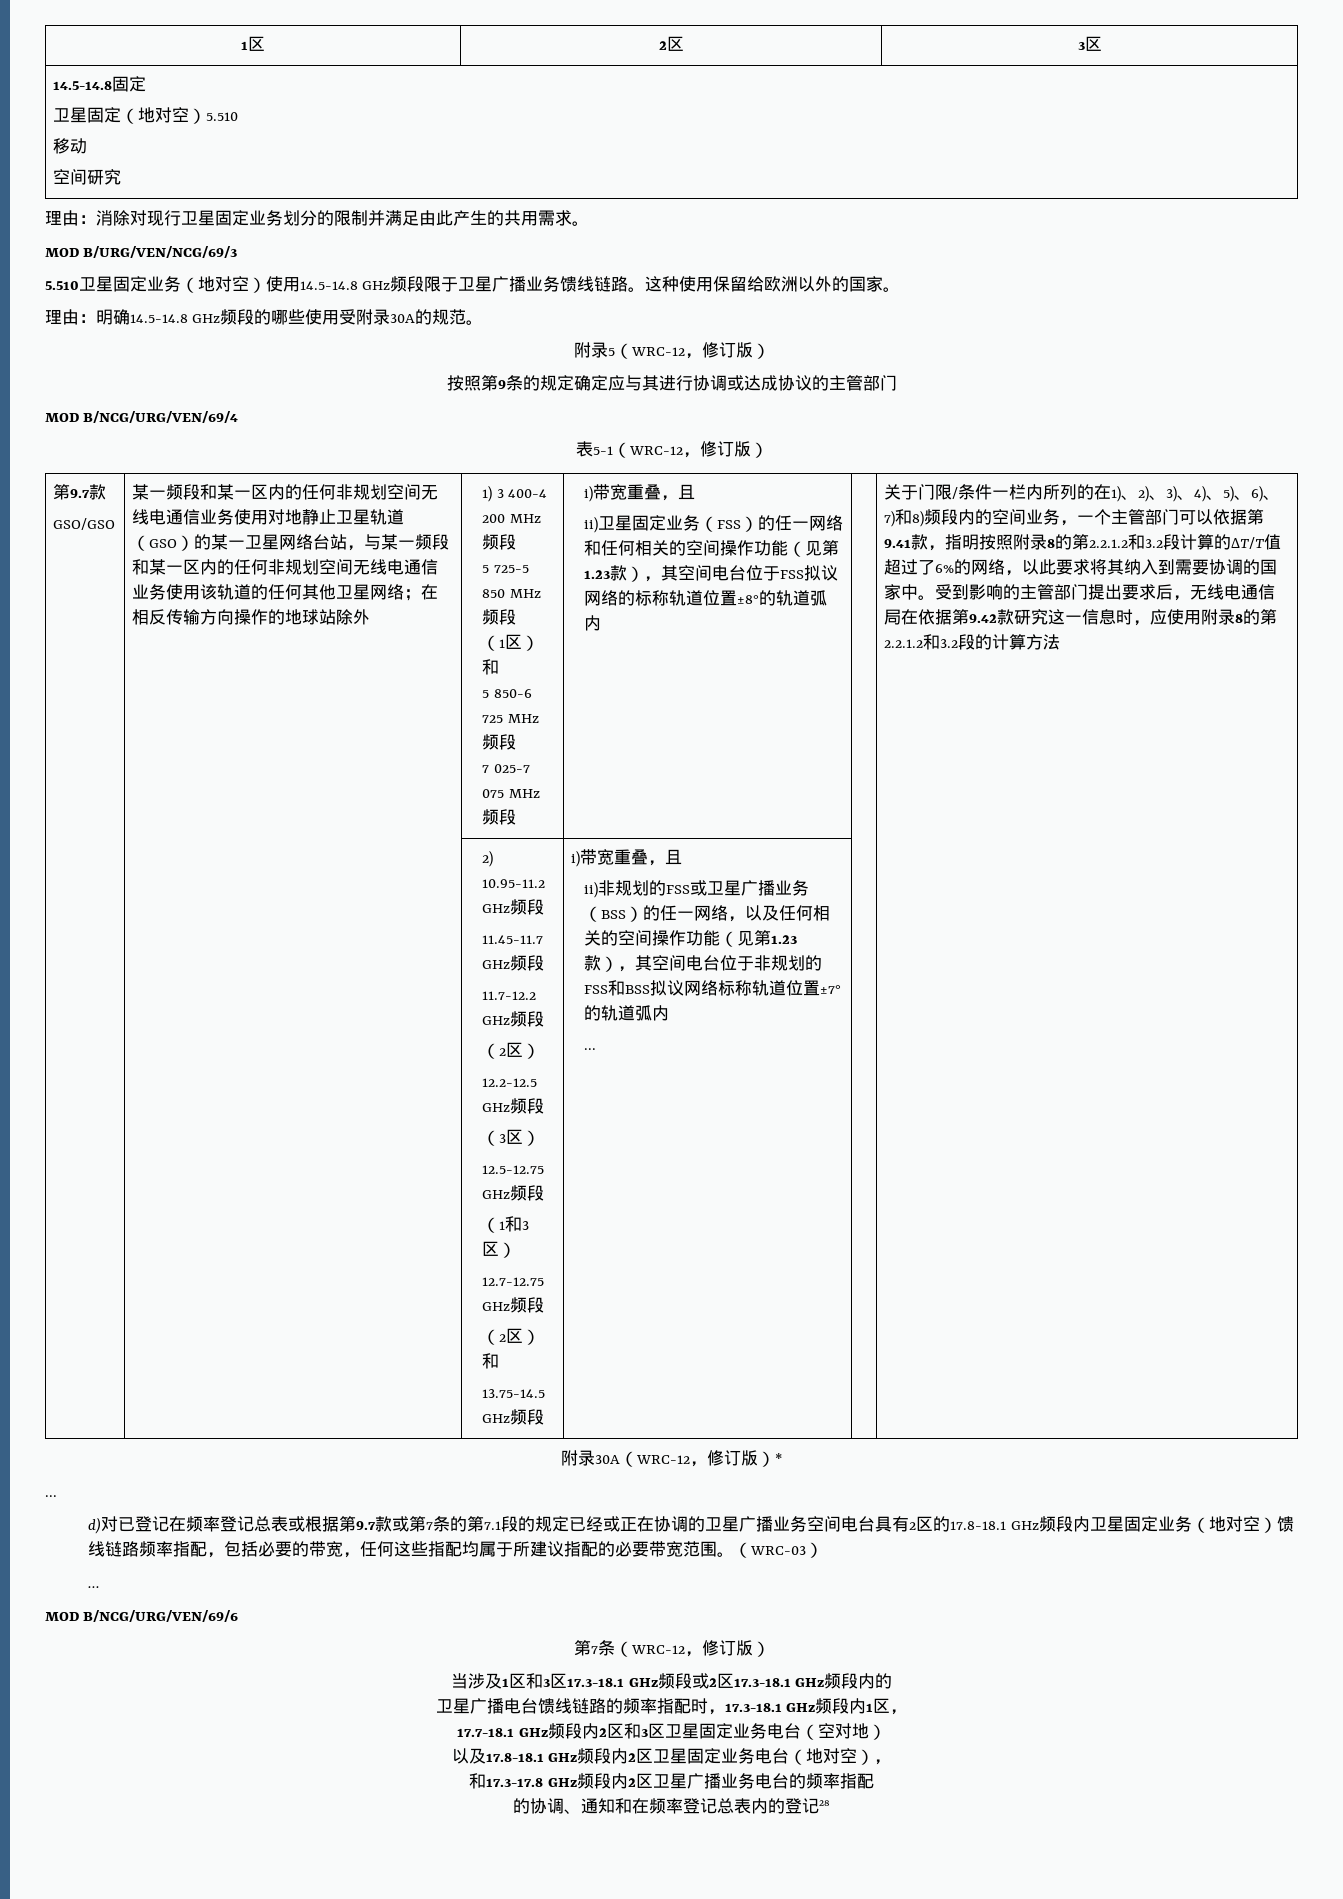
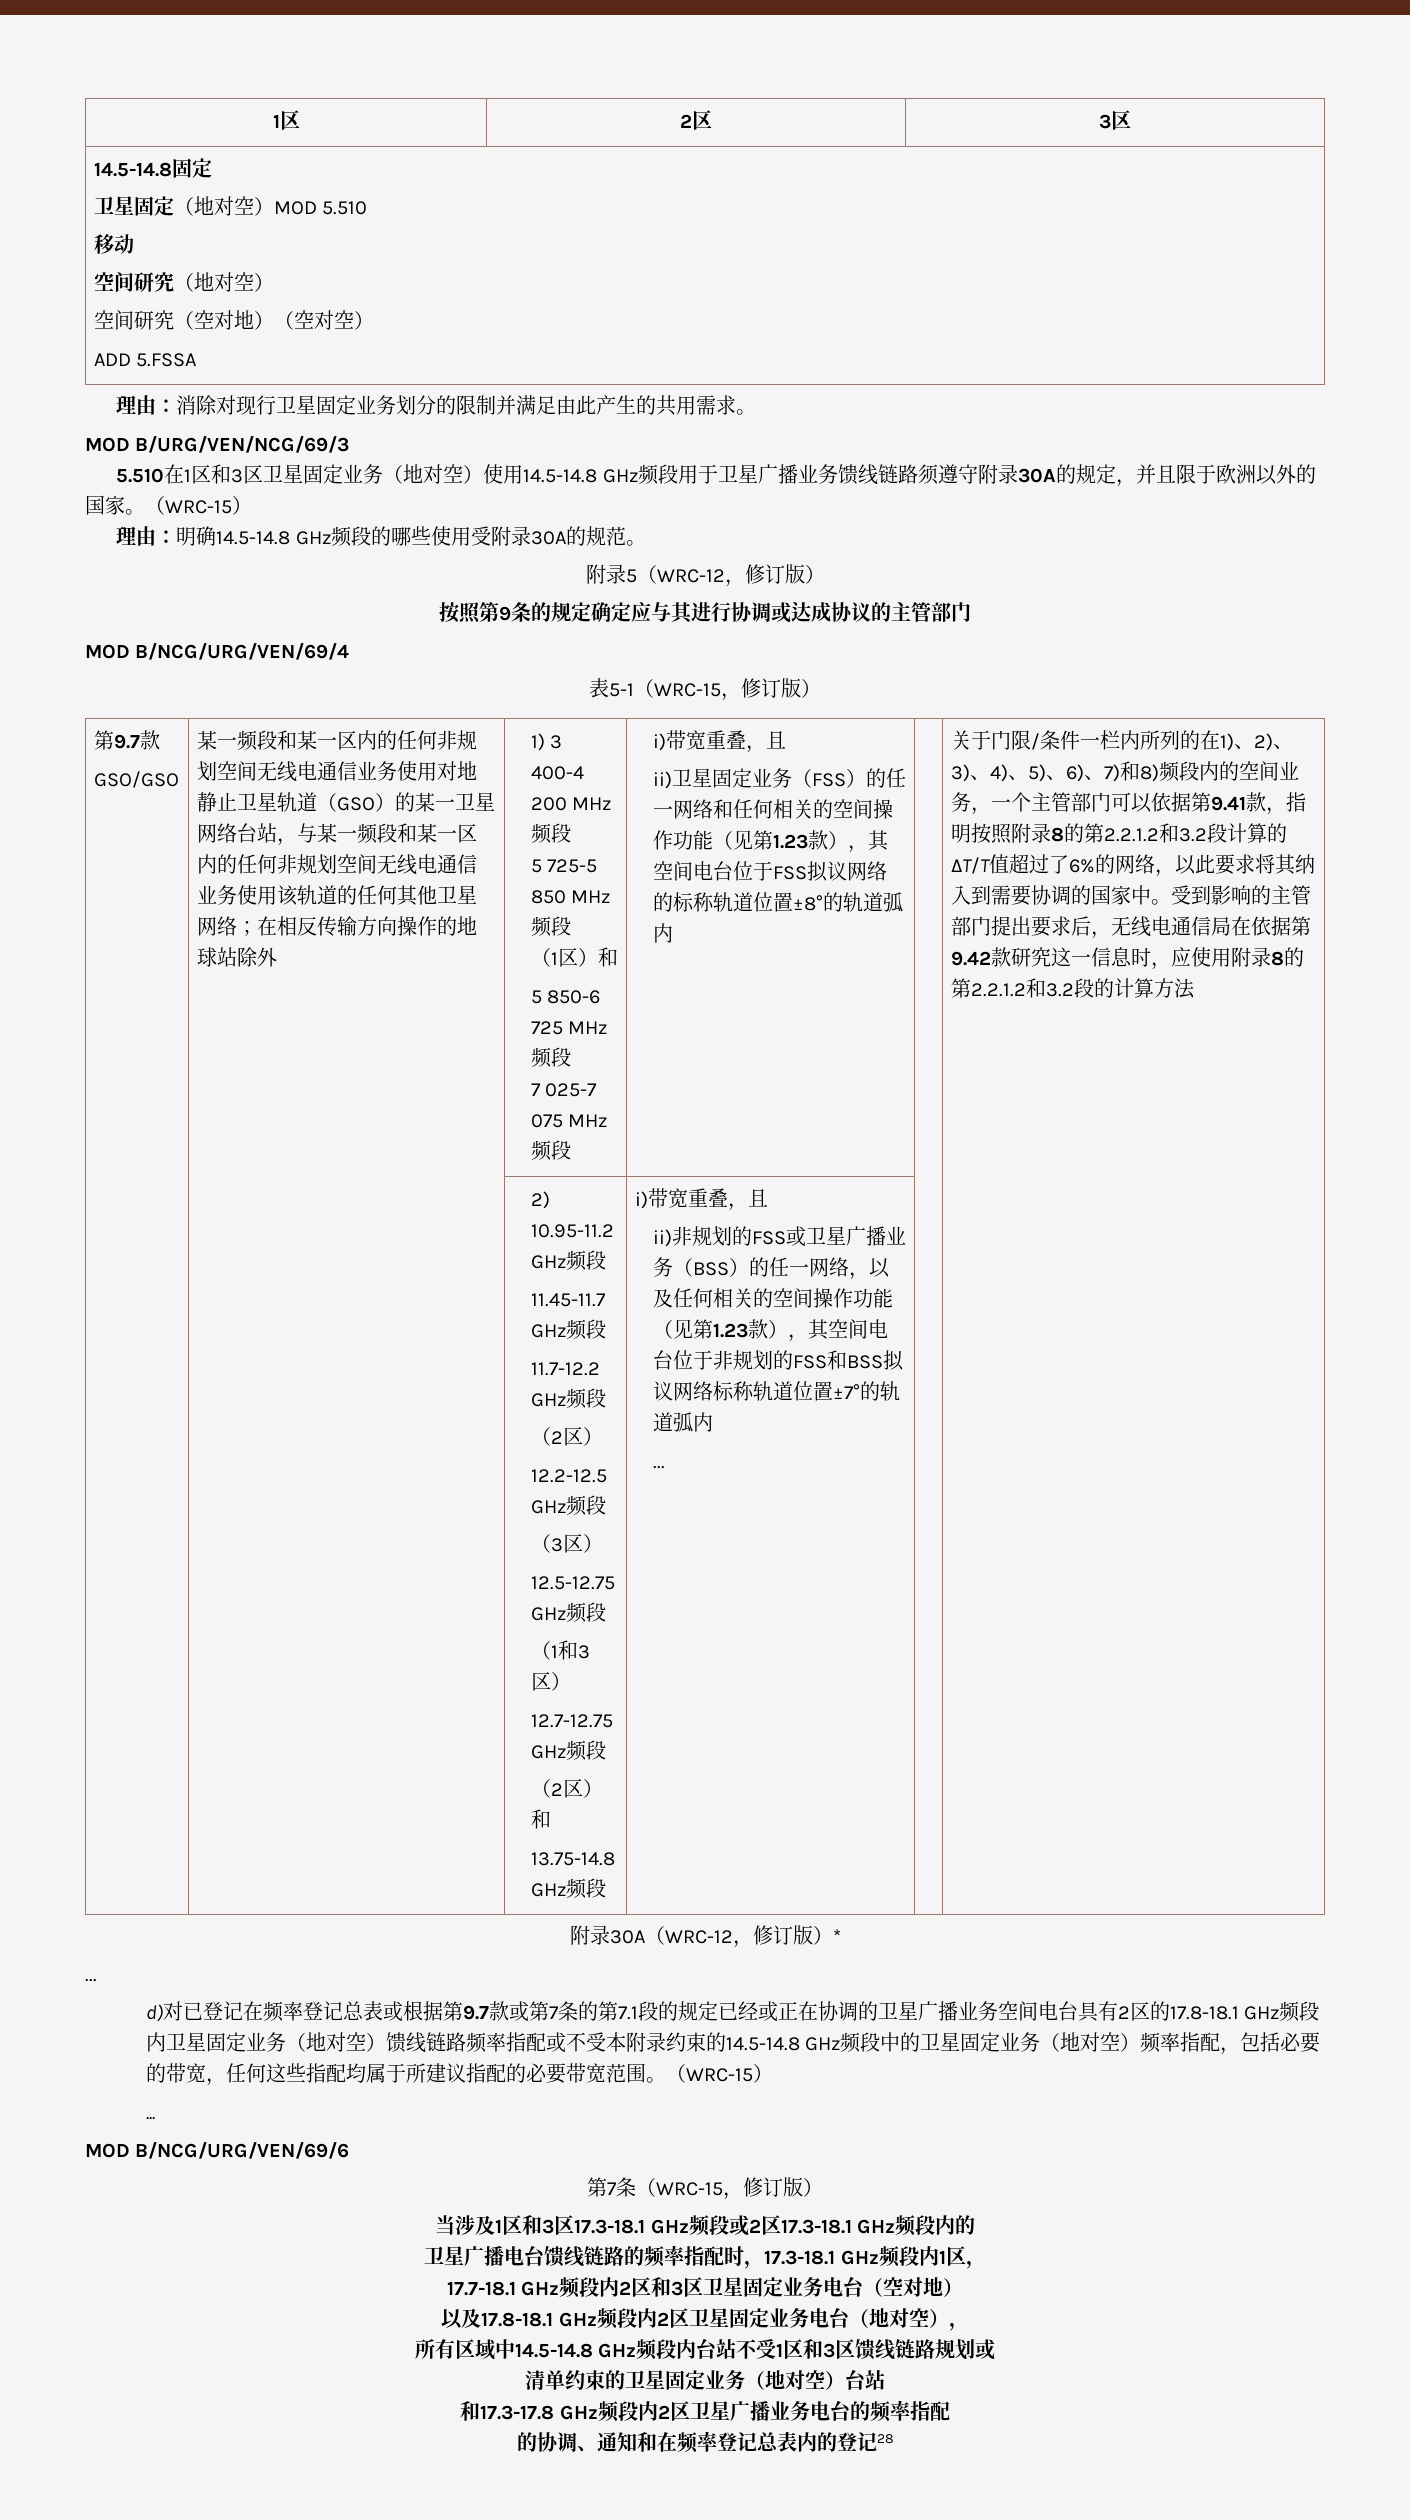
(207, 116) none -> [273,201,317,215] MOD
(122, 177) none -> [173,272,274,292] [93,310,374,330] [93,353,197,367] （地对空） // 空间研究（空对地）（空对空） // ADD 5.FSSA
(79, 285) none -> [164,464,264,484] 在1区和3区
[424,276,442,292] 限 -> [677,465,698,484] 用
[628,276,765,292] 。这种使用保留给 -> [917,464,1216,487] 须遵守附录30A的规定，并且限于
(901, 289) none -> [145,496,252,515] （WRC-15）
[628,446,683,455] WRC-12 -> [654,683,721,697] WRC-15
[482,1389,546,1398] 13.75-14.5 -> [530,1852,615,1866] 13.75-14.8
(208, 1549) none -> [545,2032,1221,2053] 或不受本附录约束的14.5-14.8 GHz频段中的卫星固定业务（地对空）频率指配
[750,1546,807,1555] WRC-03 -> [685,2068,753,2082] WRC-15
[630,1645,685,1654] WRC-12 -> [656,2182,723,2196] WRC-15
(892, 1762) none -> [414,2339,996,2360] [525,2370,885,2390] // 所有区域中14.5-14.8 GHz频段内台站不受1区和3区馈线链路规划或 // 清单约束的卫星固定业务（地对空）台站

